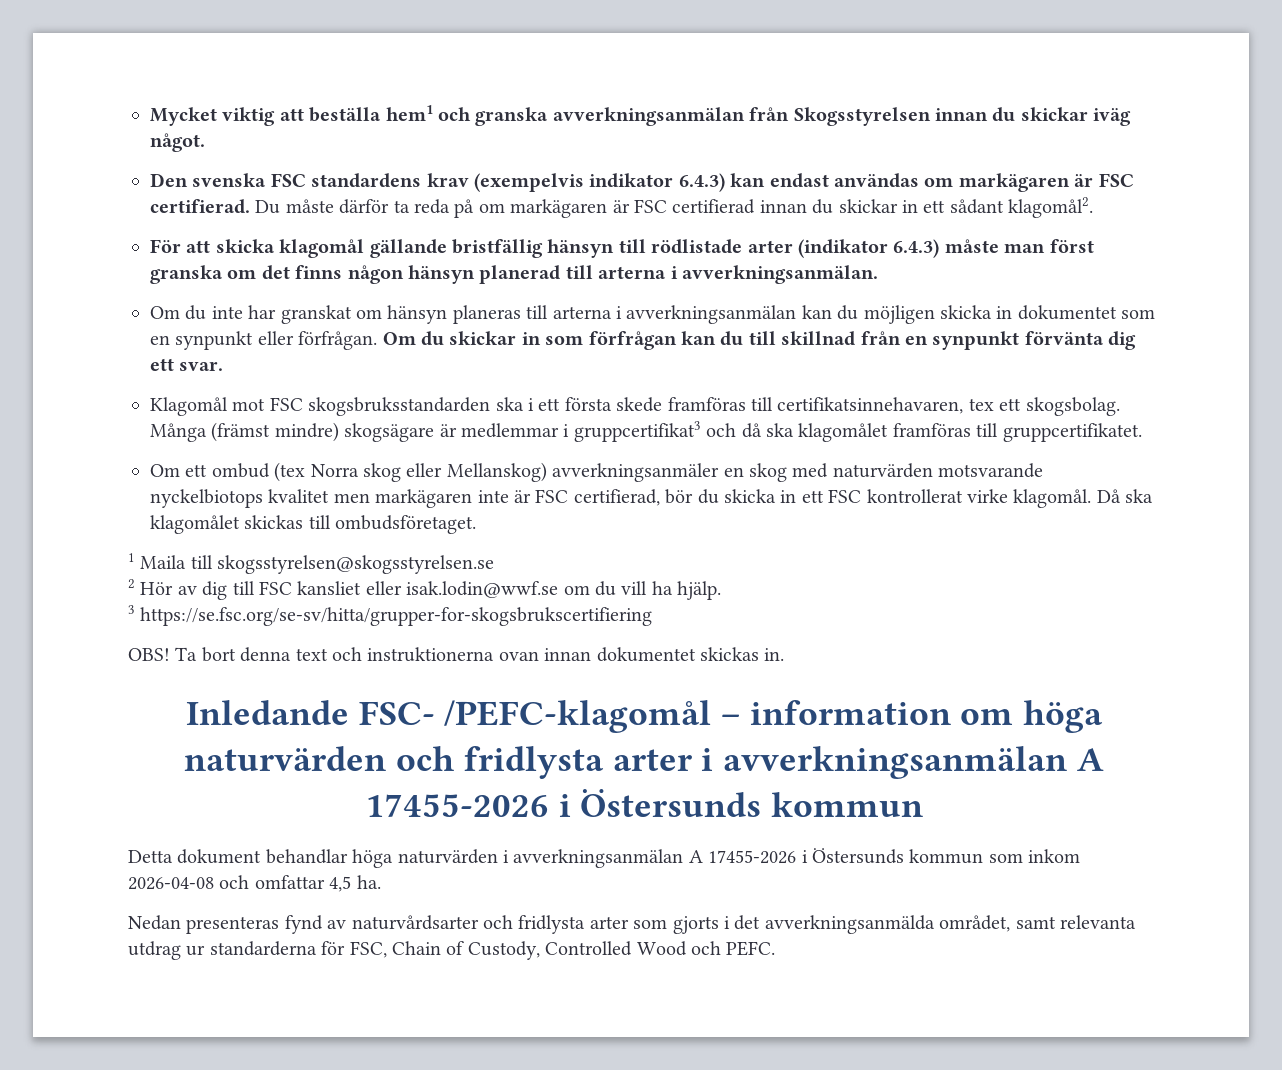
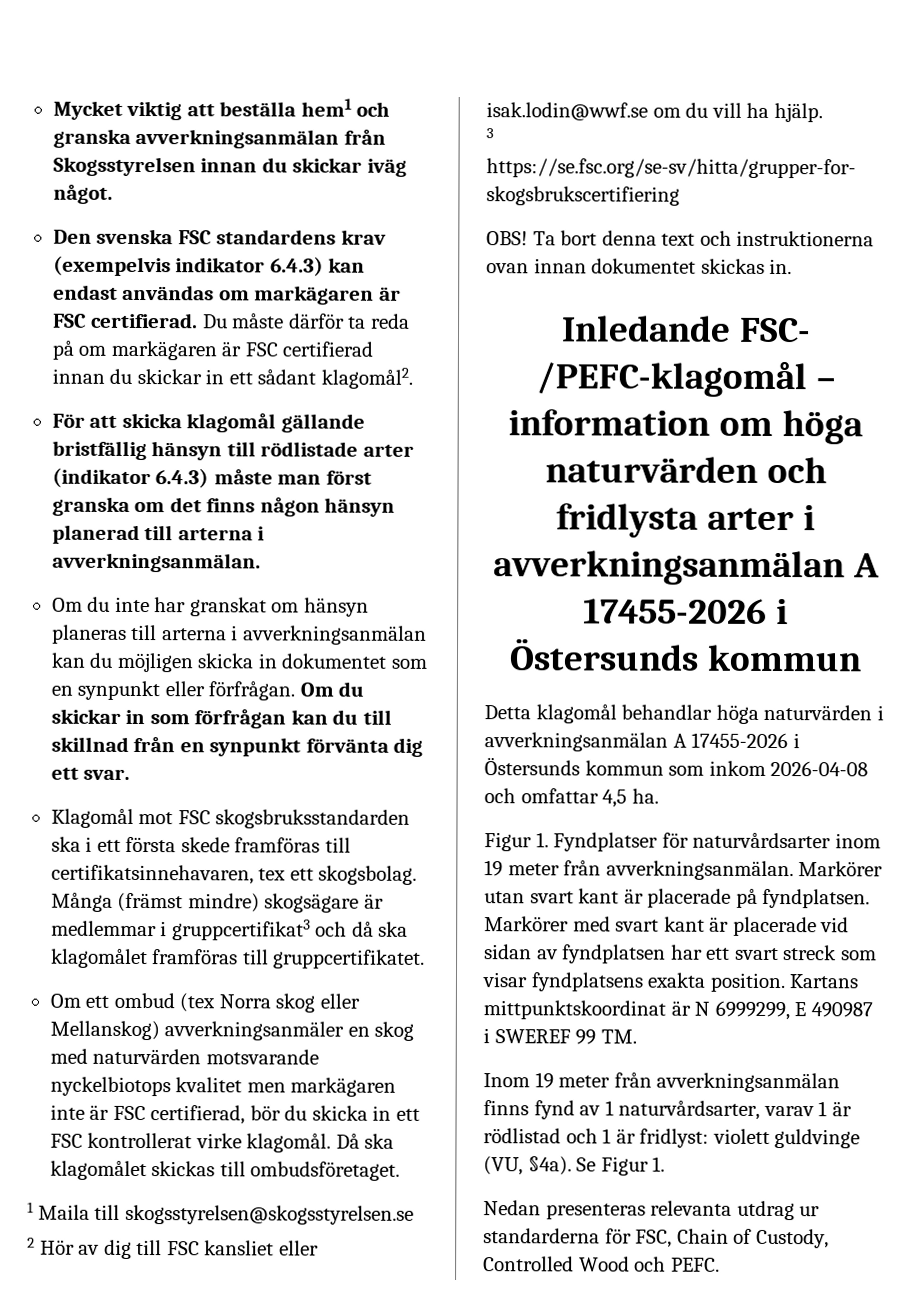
[177,849,262,864] dokument -> [535,704,617,724] klagomål
[128,915,1056,934] Nedan presenteras fynd av naturvårdsarter och fridlysta arter som gjorts i det avverkningsanmälda området, samt -> [484,832,881,852] [484,860,884,881] [484,888,871,909] [484,916,850,937] [484,944,877,964] [482,972,859,993] [483,1000,873,1021] [483,1028,637,1045] [483,1072,841,1093] [483,1100,852,1120] [483,1128,861,1149] [483,1156,666,1176] [483,1200,646,1220] Figur 1. Fyndplatser för naturvårdsarter inom 19 meter från avverkningsanmälan. Markörer utan svart kant är placerade på fyndplatsen. Markörer med svart kant är placerade vid sidan av fyndplatsen har ett svart streck som visar fyndplatsens exakta position. Kartans mittpunktskoordinat är N 6999299, E 490987 i SWEREF 99 TM. // Inom 19 meter från avverkningsanmälan finns fynd av 1 naturvårdsarter, varav 1 är rödlistad och 1 är fridlyst: violett guldvinge (VU, §4a). Se Figur 1. // Nedan presenteras

